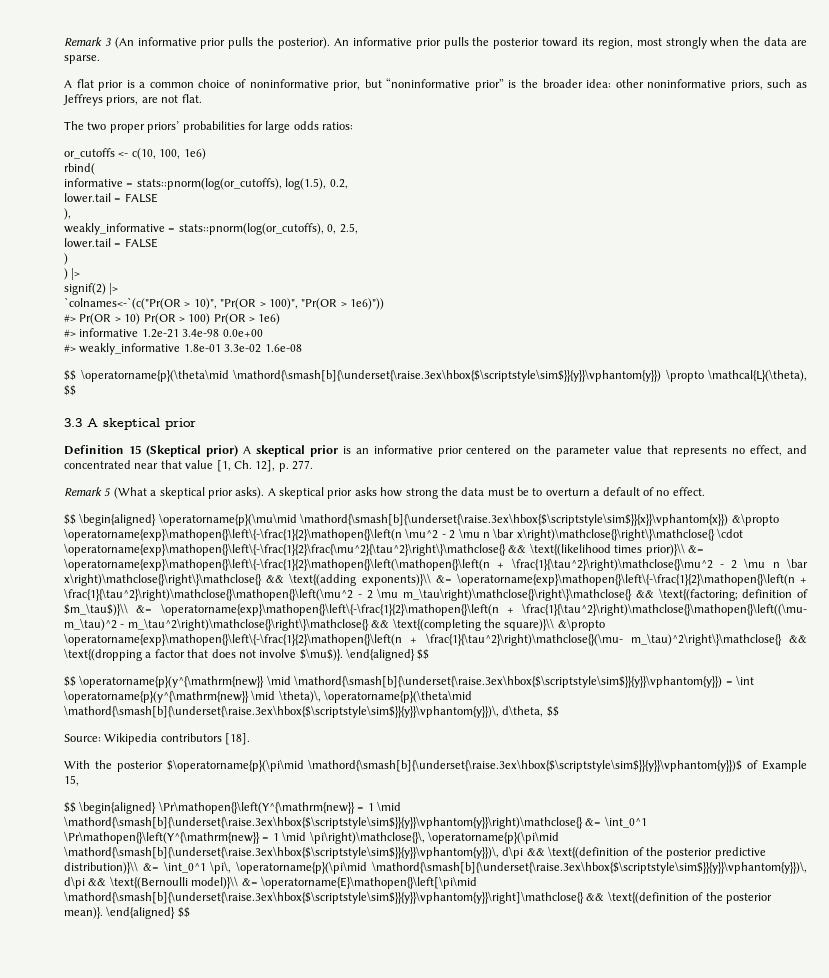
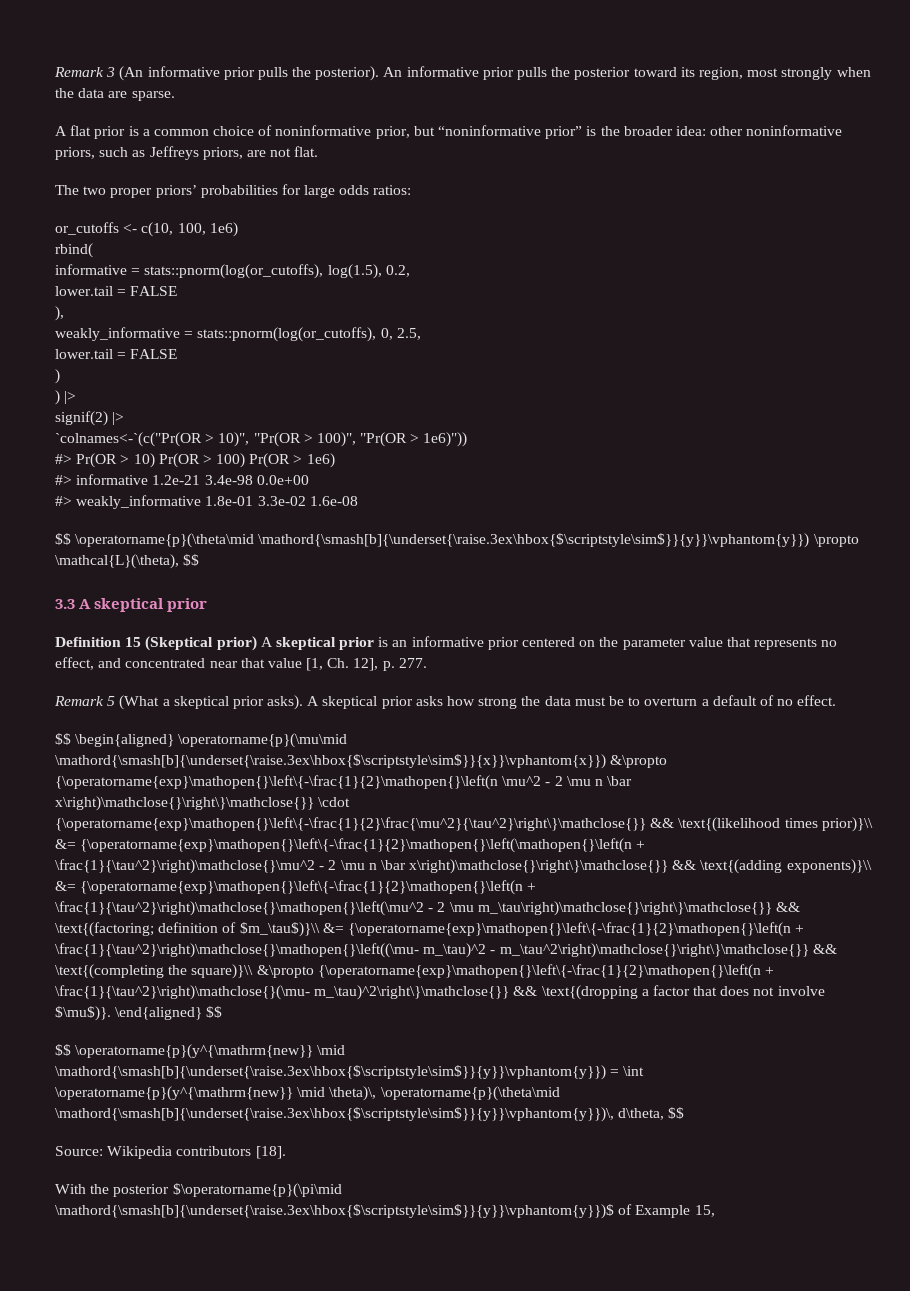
[64,528,402,541] \operatorname{exp}\mathopen{}\left\{-\frac{1}{2}\mathopen{}\left(n -> [55,775,498,790] {\operatorname{exp}\mathopen{}\left\{-\frac{1}{2}\mathopen{}\left(n
[516,528,743,541] [64,543,506,556] x\right)\mathclose{}\right\}\mathclose{} \cdot \operatorname{exp}\mathopen{}\left\{-\frac{1}{2}\frac{\mu^2}{\tau^2}\right\}\mathclose{} -> [55,796,351,811] [55,817,646,831] x\right)\mathclose{}\right\}\mathclose{}} \cdot {\operatorname{exp}\mathopen{}\left\{-\frac{1}{2}\frac{\mu^2}{\tau^2}\right\}\mathclose{}}
[64,558,490,571] \operatorname{exp}\mathopen{}\left\{-\frac{1}{2}\mathopen{}\left(\mathopen{}\left(n -> [80,838,633,853] {\operatorname{exp}\mathopen{}\left\{-\frac{1}{2}\mathopen{}\left(\mathopen{}\left(n
[64,573,262,586] x\right)\mathclose{}\right\}\mathclose{} -> [409,859,669,874] x\right)\mathclose{}\right\}\mathclose{}}
[456,573,795,586] \operatorname{exp}\mathopen{}\left\{-\frac{1}{2}\mathopen{}\left(n -> [80,880,524,895] {\operatorname{exp}\mathopen{}\left\{-\frac{1}{2}\mathopen{}\left(n
[403,588,632,601] m_\tau\right)\mathclose{}\right\}\mathclose{} -> [477,901,772,916] m_\tau\right)\mathclose{}\right\}\mathclose{}}
[160,603,499,616] \operatorname{exp}\mathopen{}\left\{-\frac{1}{2}\mathopen{}\left(n -> [347,922,791,937] {\operatorname{exp}\mathopen{}\left\{-\frac{1}{2}\mathopen{}\left(n
[127,618,369,631] m_\tau^2\right)\mathclose{}\right\}\mathclose{} -> [499,943,809,958] m_\tau^2\right)\mathclose{}\right\}\mathclose{}}
[64,633,402,646] \operatorname{exp}\mathopen{}\left\{-\frac{1}{2}\mathopen{}\left(n -> [317,964,761,979] {\operatorname{exp}\mathopen{}\left\{-\frac{1}{2}\mathopen{}\left(n
[630,633,782,646] m_\tau)^2\right\}\mathclose{} -> [314,985,510,1000] m_\tau)^2\right\}\mathclose{}}
[64,801,401,814] [64,816,647,829] [64,831,559,844] [64,846,766,859] [64,861,807,874] [64,876,477,889] [64,891,772,904] [64,906,190,919] // $$ \begin{aligned} \Pr\mathopen{}\left(Y^{\mathrm{new}} = 1 \mid \mathord{\smash[b]{\underset{\raise.3ex\hbox{$\scriptstyle\sim$}}{y}}\vphantom{y}}\right)\mathclose{} &= \int_0^1 \Pr\mathopen{}\left(Y^{\mathrm{new}} = 1 \mid \pi\right)\mathclose{}\, \operatorname{p}(\pi\mid \mathord{\smash[b]{\underset{\raise.3ex\hbox{$\scriptstyle\sim$}}{y}}\vphantom{y}})\, d\pi && \text{(definition of the posterior predictive distribution)}\\ &= \int_0^1 \pi\, \operatorname{p}(\pi\mid \mathord{\smash[b]{\underset{\raise.3ex\hbox{$\scriptstyle\sim$}}{y}}\vphantom{y}})\, d\pi && \text{(Bernoulli model)}\\ &= \operatorname{E}\mathopen{}\left[\pi\mid \mathord{\smash[b]{\underset{\raise.3ex\hbox{$\scriptstyle\sim$}}{y}}\vphantom{y}}\right]\mathclose{} && \text{(definition of the posterior mean)}. \end{aligned} $$ -> (715, 1211) none

